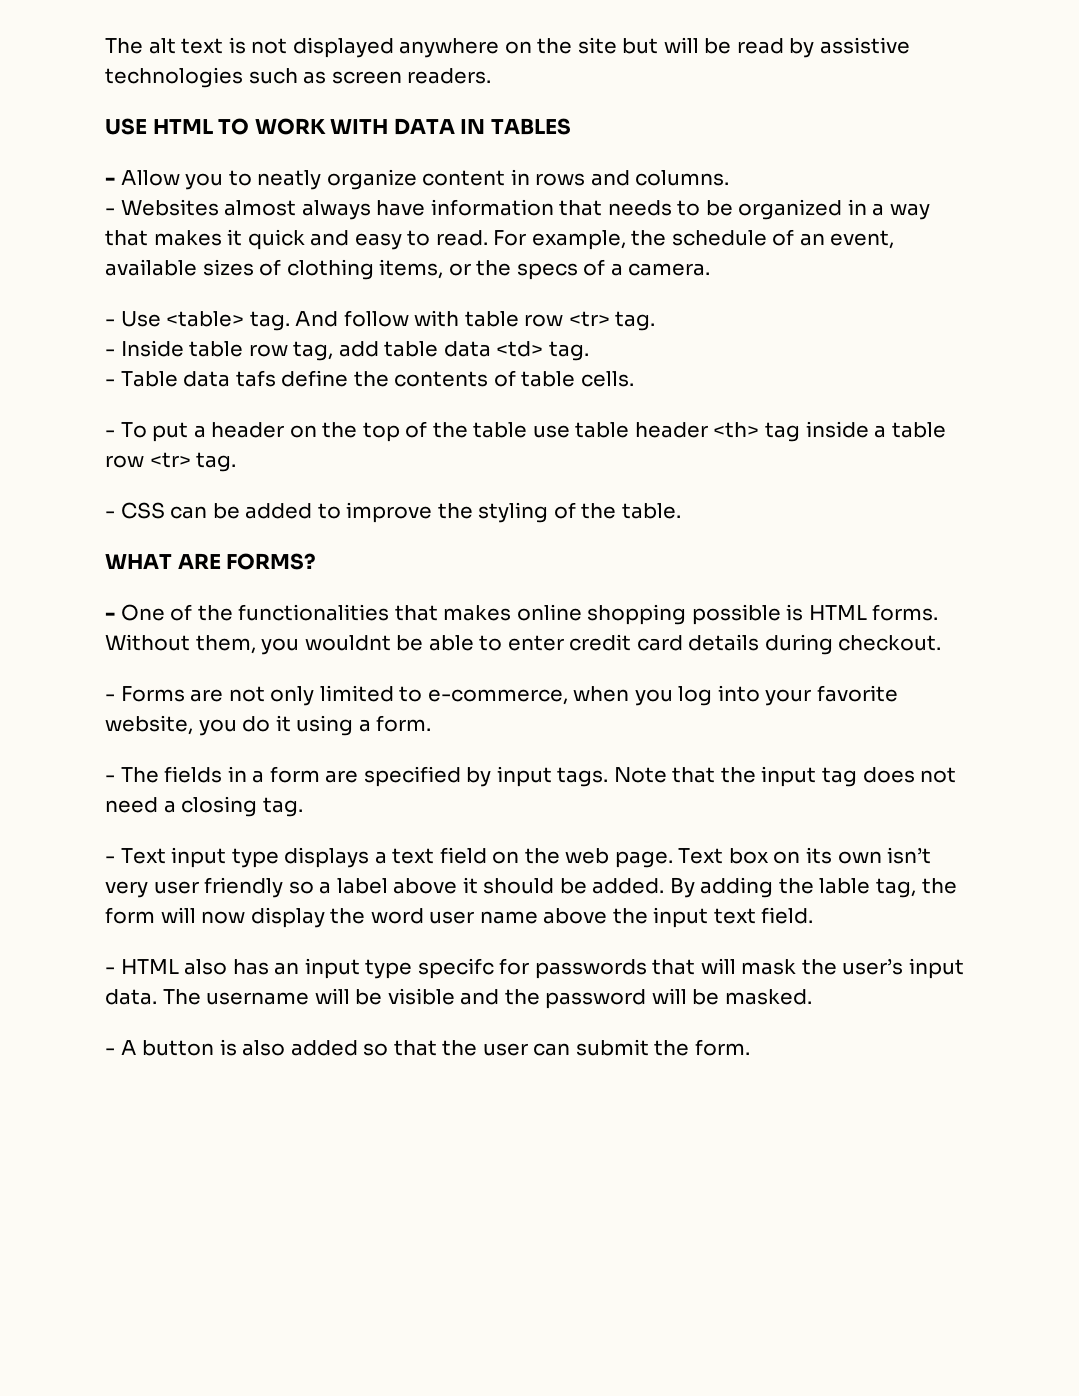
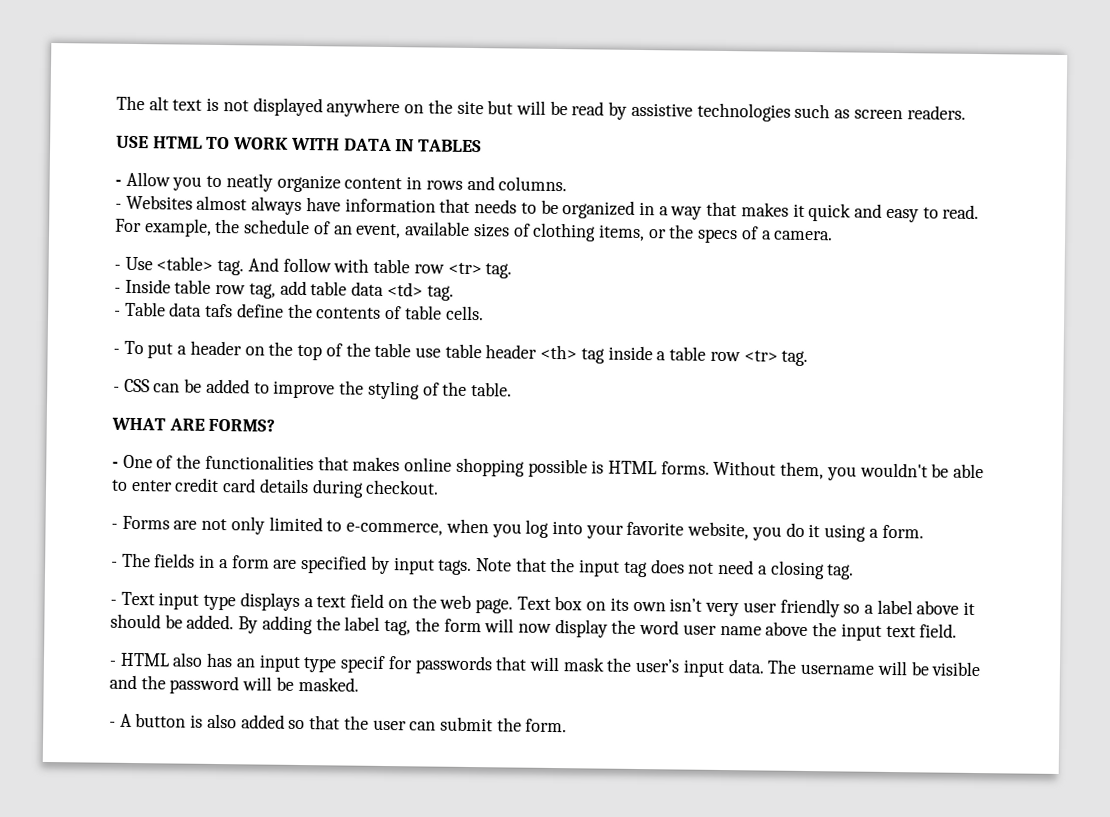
[304,635,391,651] wouldnt -> [859,462,928,478] wouldn't
[819,878,871,894] lable -> [344,616,381,631] label
[417,958,494,979] specifc -> [340,655,387,674] specif

